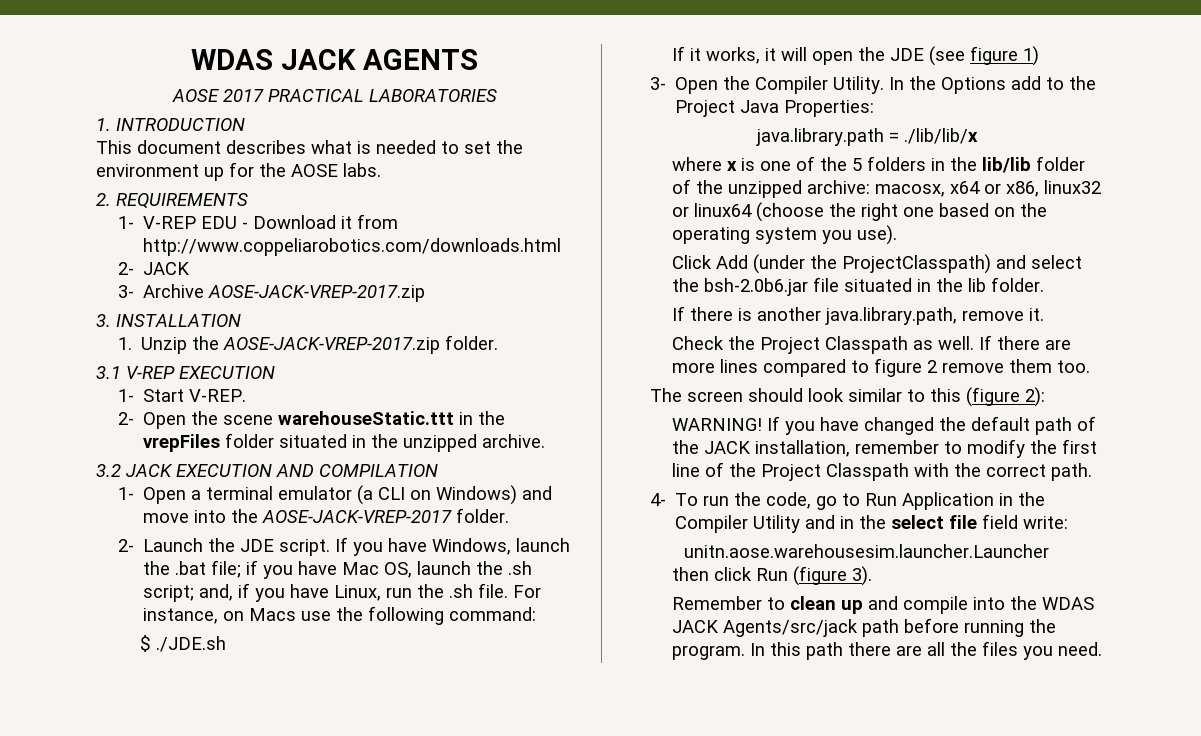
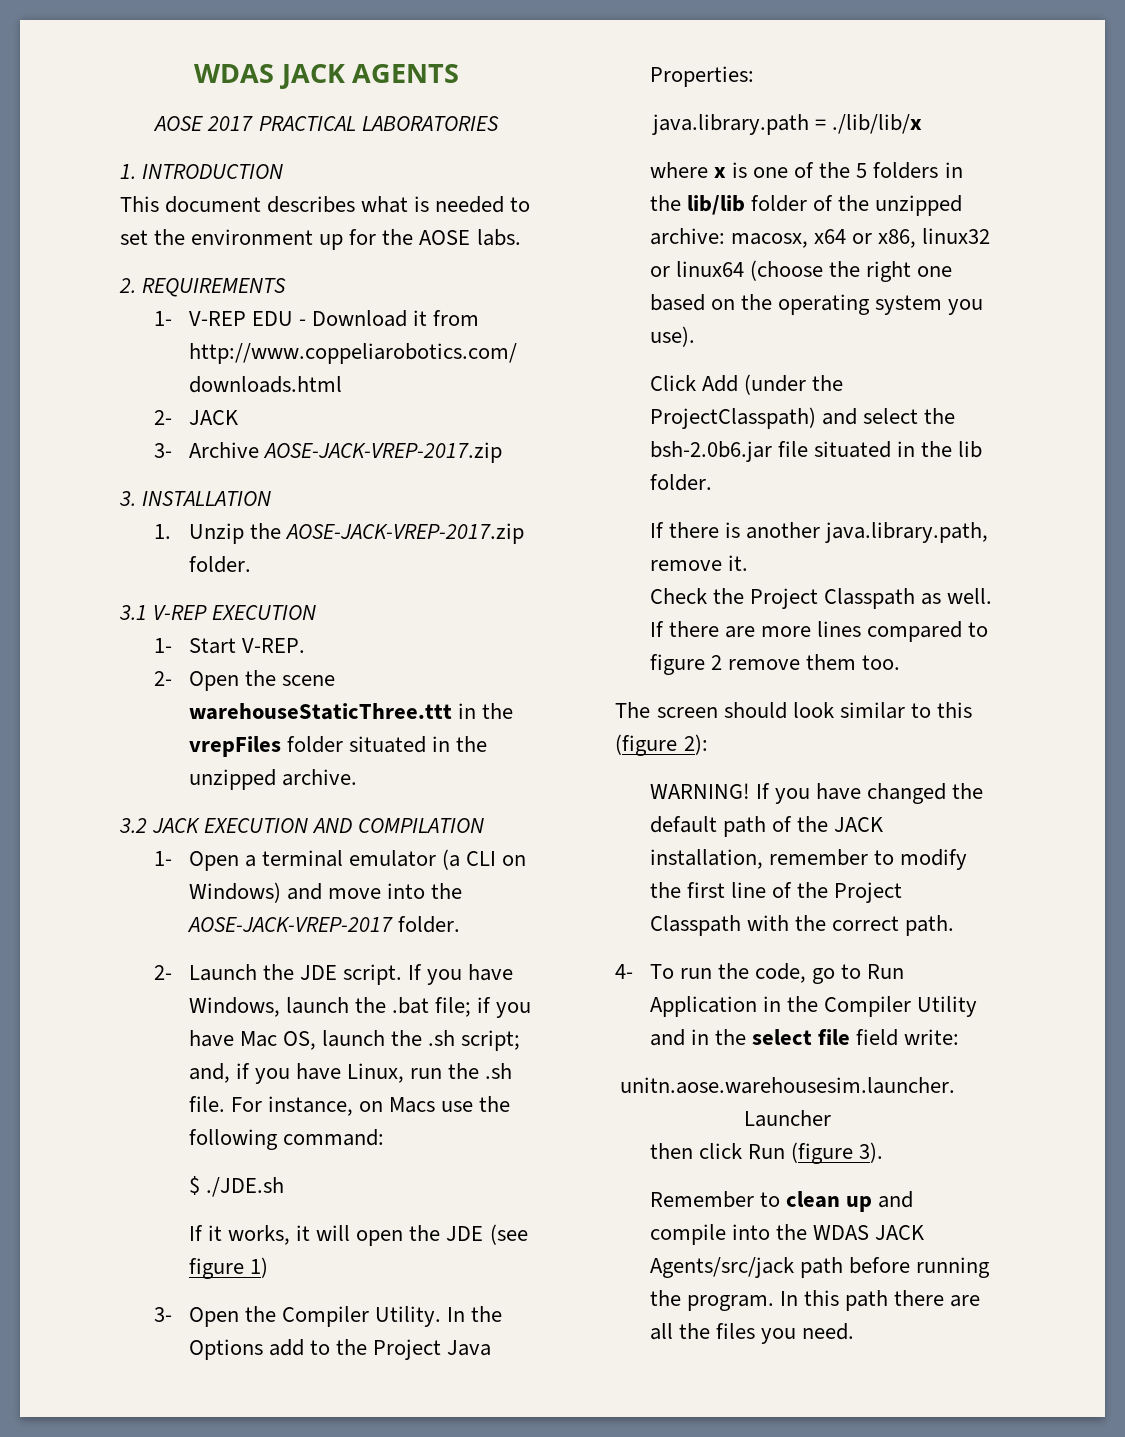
[278,411,455,425] warehouseStatic.ttt -> [188,703,452,720] warehouseStaticThree.ttt

